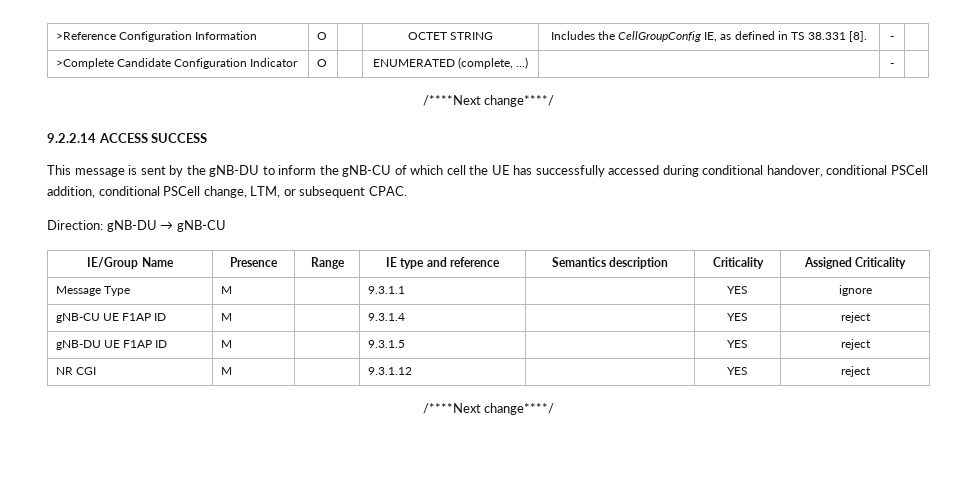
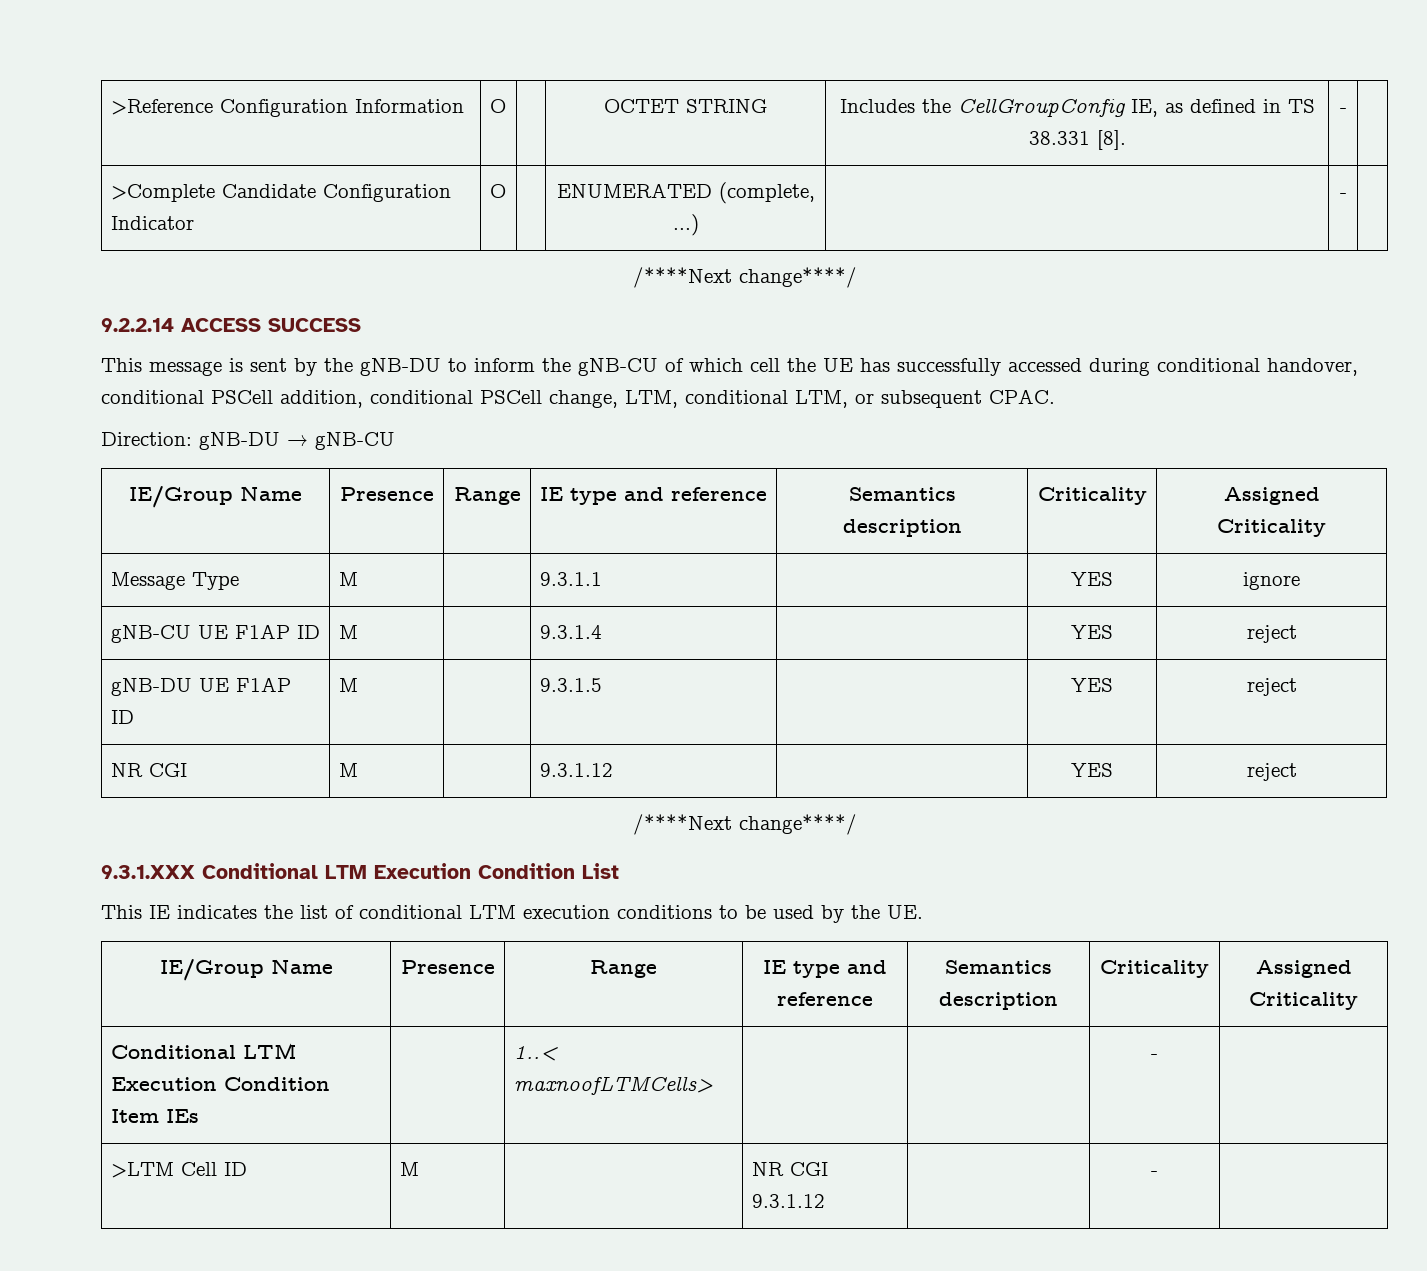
(281, 192) none -> [685,390,848,408] conditional LTM,
(555, 409) none -> [101,863,619,879] [101,905,923,923] [159,959,333,981] [400,960,495,974] [590,960,657,978] [763,960,887,978] [777,992,873,1006] [945,960,1052,974] [939,992,1058,1010] [1100,960,1209,978] [1255,960,1352,978] [1249,992,1358,1010] [110,1043,297,1059] [110,1077,330,1091] [110,1109,199,1123] [513,1046,558,1061] [513,1076,713,1095] [1151,1054,1158,1059] [110,1162,247,1178] [399,1162,419,1176] [751,1162,828,1176] [751,1194,825,1208] [1151,1171,1158,1176] // 9.3.1.XXX Conditional LTM Execution Condition List // This IE indicates the list of conditional LTM execution conditions to be used by the UE. // IE/Group Name | Presence | Range | IE type and reference | Semantics description | Criticality | Assigned Criticality // Conditional LTM Execution Condition Item IEs | | 1..< maxnoofLTMCells> | | | - | // >LTM Cell ID | M | | NR CGI 9.3.1.12 | | - |

